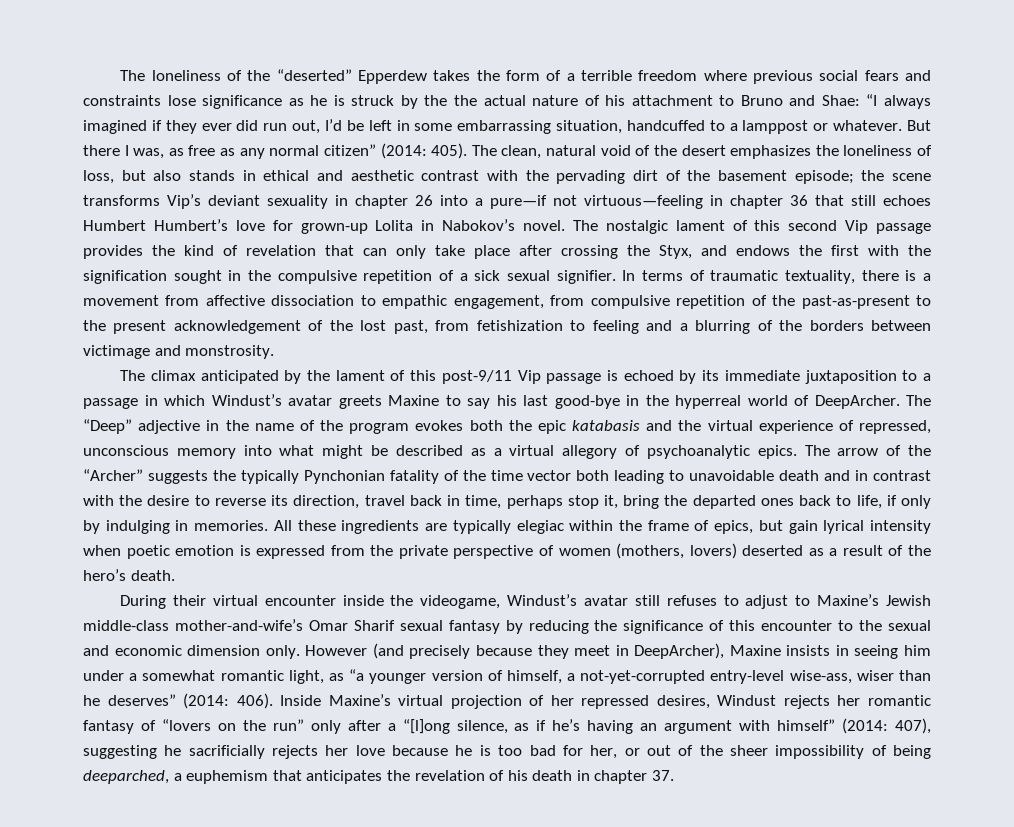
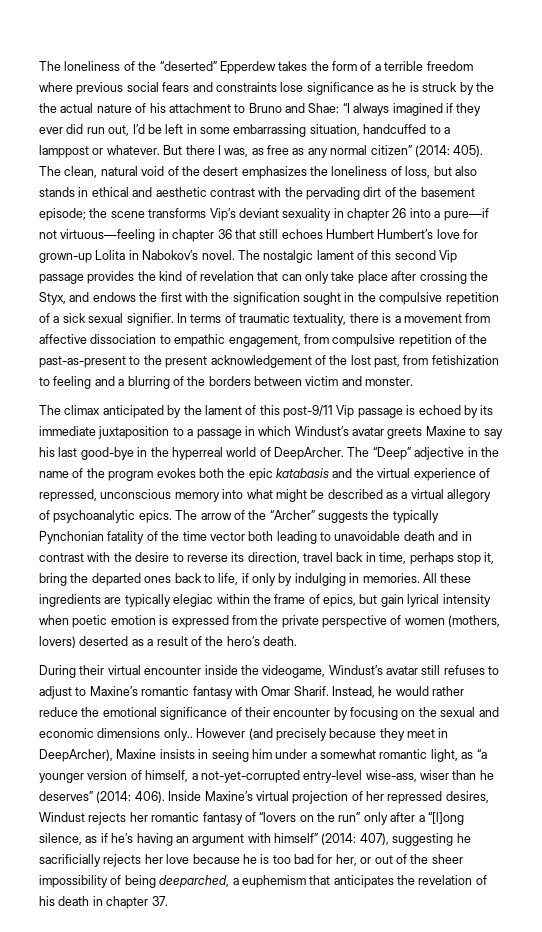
[83,345,275,359] victimage and monstrosity. -> [305,376,414,386] victim and monster.
[886,595,932,606] [83,619,854,634] Jewish middle-class mother-and-wife’s Omar Sharif sexual fantasy by reducing the significance of this encounter to -> [141,686,465,699] [39,707,416,720] romantic fantasy with Omar Sharif. Instead, he would rather reduce the emotional significance of their encounter by focusing on
[187,645,300,659] dimension only. -> [97,728,193,741] dimensions only..

